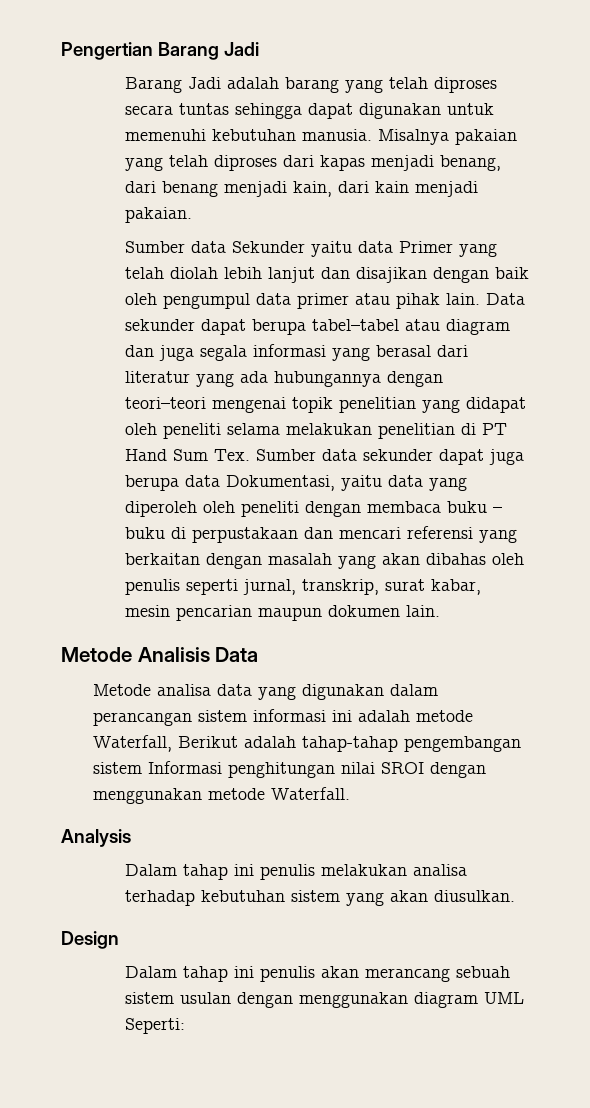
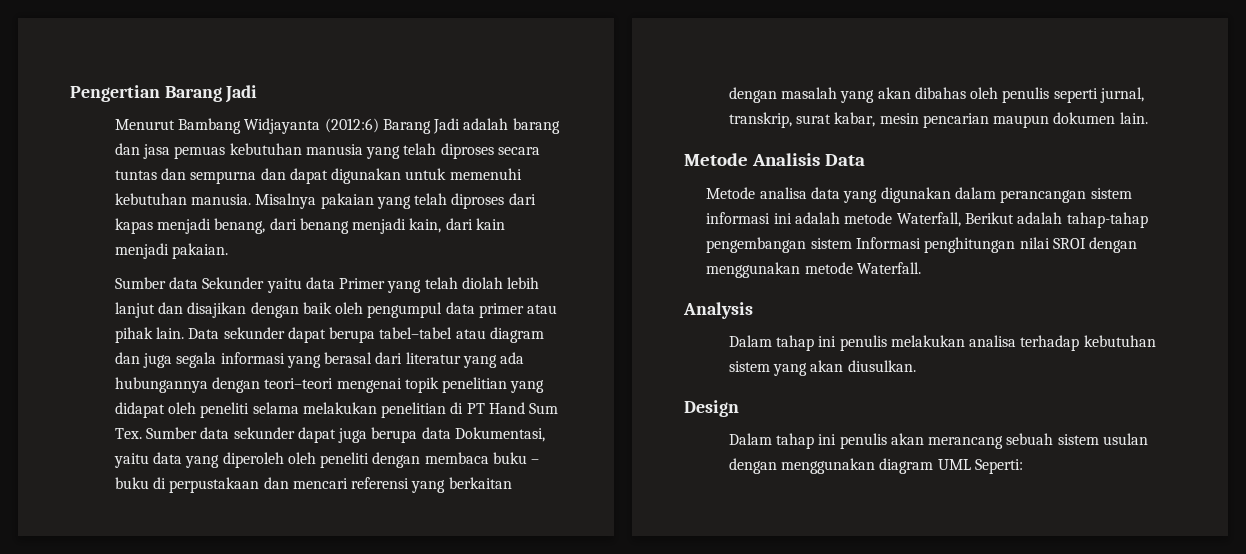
[124,77,339,93] Barang Jadi adalah barang -> [114,118,560,134] [114,143,363,159] Menurut Bambang Widjayanta (2012:6) Barang Jadi adalah barang dan jasa pemuas kebutuhan manusia
[234,103,302,119] sehingga -> [160,168,286,184] dan sempurna dan

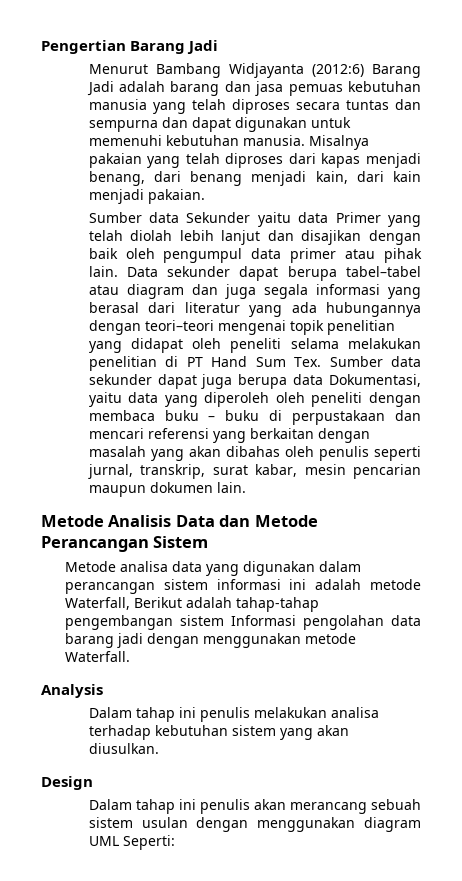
(865, 160) none -> [219,515,318,527] [41,536,209,552] dan Metode Perancangan Sistem
[924,237,1086,253] penghitungan nilai SROI -> [302,615,421,630] [64,633,143,648] pengolahan data barang jadi

